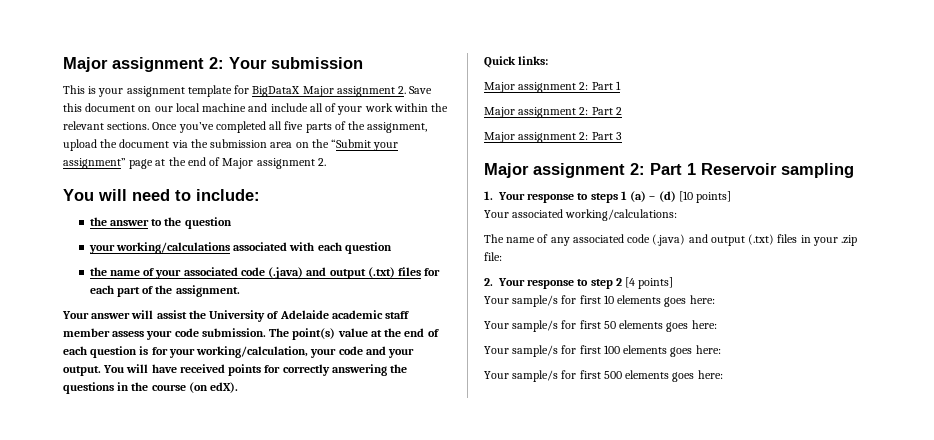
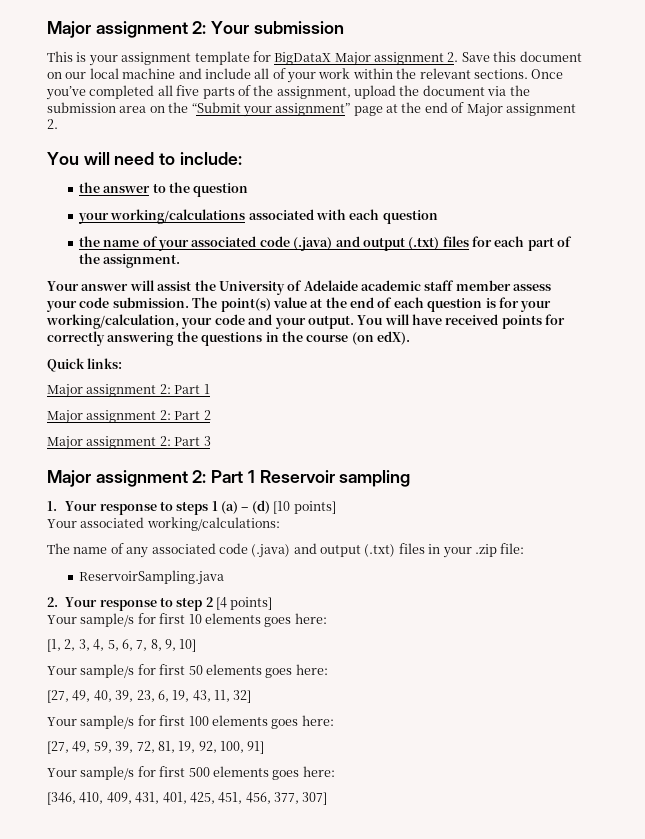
(502, 256) none -> [78,570,224,585] // ReservoirSampling.java
(715, 299) none -> [47,639,197,652] // [1, 2, 3, 4, 5, 6, 7, 8, 9, 10]
(717, 324) none -> [47,690,252,703] // [27, 49, 40, 39, 23, 6, 19, 43, 11, 32]
(721, 349) none -> [47,741,265,754] // [27, 49, 59, 39, 72, 81, 19, 92, 100, 91]
(723, 374) none -> [47,792,328,805] // [346, 410, 409, 431, 401, 425, 451, 456, 377, 307]

